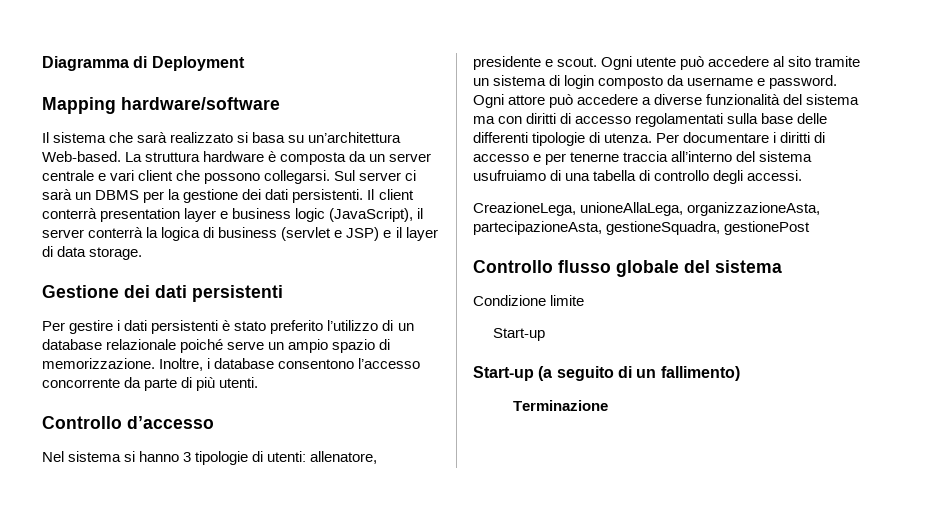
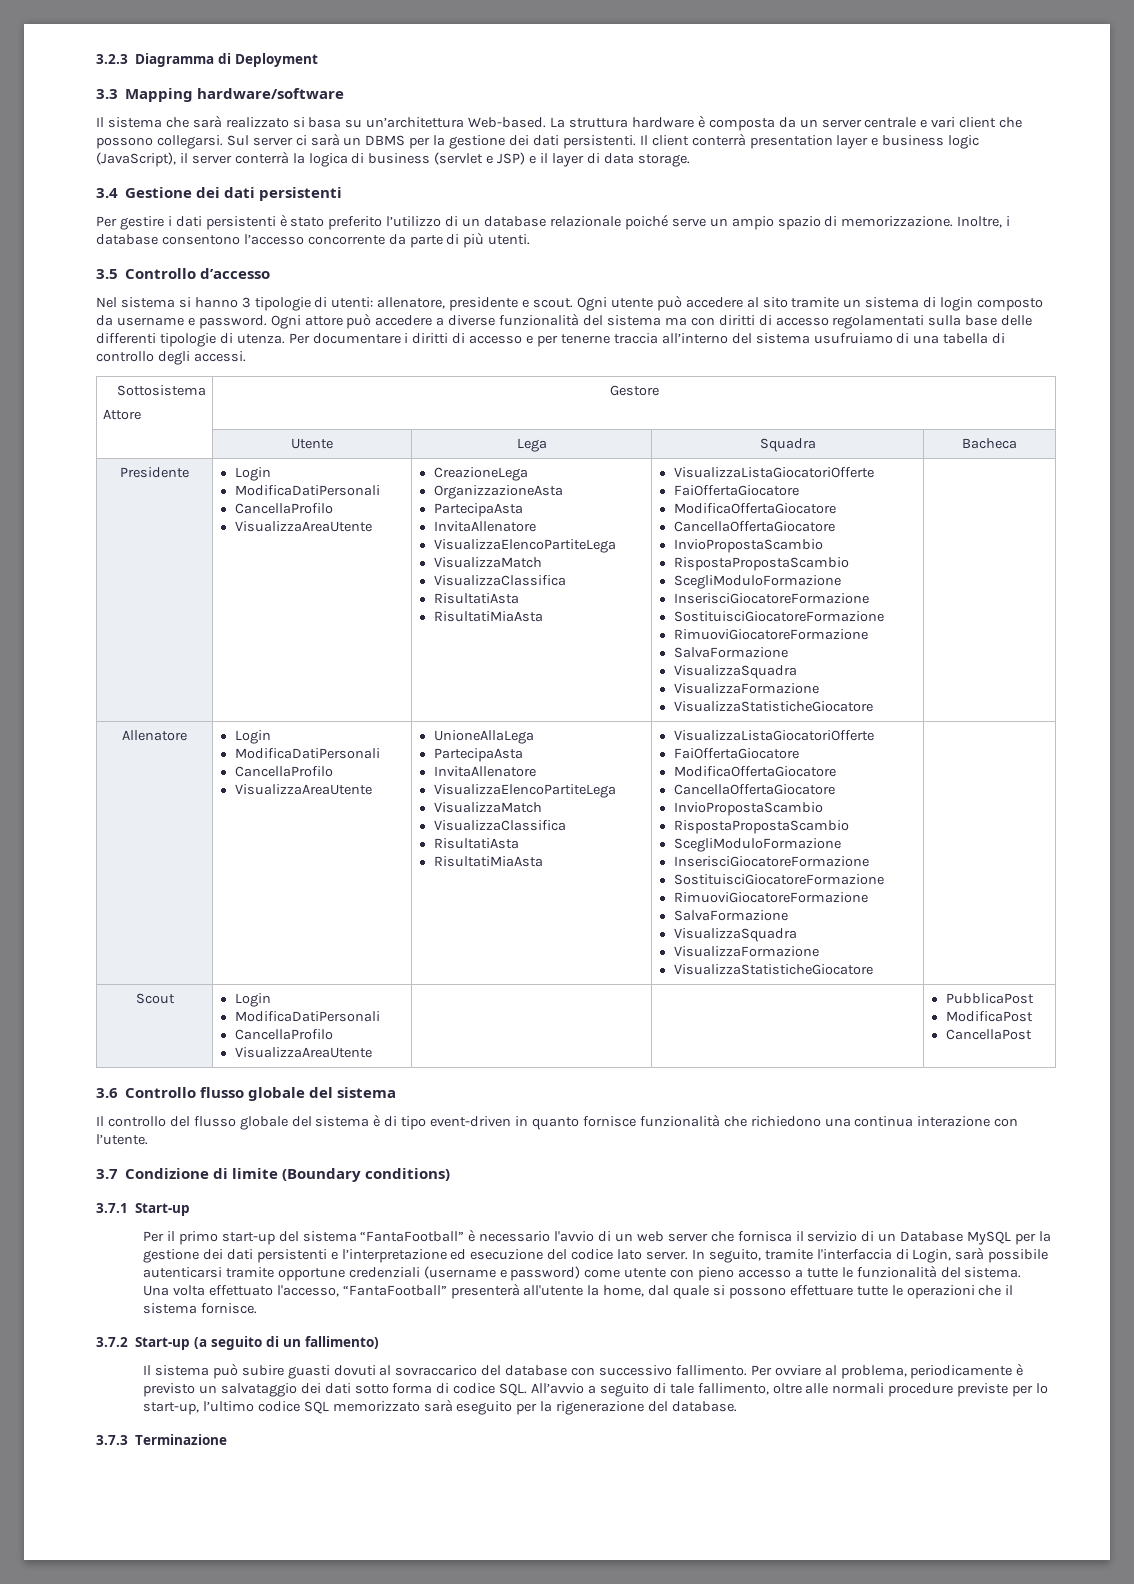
(42, 63) none -> [96,54,128,64] 3.2.3
(245, 63) none -> [96,89,118,99] 3.3
(143, 253) none -> [96,188,118,198] 3.4
(259, 382) none -> [96,269,118,279] 3.5
[473,202,821,216] [473,221,811,235] // CreazioneLega, unioneAllaLega, organizzazioneAsta, partecipazioneAsta, gestioneSquadra, gestionePost // -> [117,385,207,396] [102,409,141,420] [609,385,659,396] [291,438,333,449] [516,438,547,452] [759,438,816,452] [962,438,1017,449] [120,467,189,478] [234,467,271,481] [234,485,380,496] [234,503,333,514] [234,521,372,532] [433,467,528,481] [433,485,563,499] [433,503,523,517] [433,521,536,532] [433,539,616,553] [433,557,542,568] [433,575,566,586] [433,593,519,604] [433,611,543,622] [673,467,874,478] [673,485,799,496] [673,503,836,514] [673,521,835,532] [673,539,823,553] [673,557,849,571] [673,575,841,589] [673,593,869,604] [673,611,884,622] [673,629,868,640] [673,647,788,658] [673,665,797,679] [673,683,819,694] [673,701,873,712] [122,730,187,741] [234,730,271,744] [234,748,380,759] [234,766,333,777] [234,784,372,795] [433,730,534,744] [433,748,523,762] [433,766,536,777] [433,784,616,798] [433,802,542,813] [433,820,566,831] [433,838,519,849] [433,856,543,867] [673,730,874,741] [673,748,799,759] [673,766,836,777] [673,784,835,795] [673,802,823,816] [673,820,849,834] [673,838,841,852] [673,856,869,867] [673,874,884,885] [673,892,868,903] [673,910,788,921] [673,928,797,942] [673,946,819,957] [673,964,873,975] [135,993,175,1004] [234,993,271,1007] [234,1011,380,1022] [234,1029,333,1040] [234,1047,372,1058] [945,993,1034,1004] [945,1011,1033,1022] [945,1029,1032,1040] [96,1088,118,1098] // Sottosistema // Attore | Gestore // | Utente | Lega | Squadra | Bacheca // Presidente | Login // ModificaDatiPersonali // CancellaProfilo // VisualizzaAreaUtente | CreazioneLega // OrganizzazioneAsta // PartecipaAsta // InvitaAllenatore // VisualizzaElencoPartiteLega // VisualizzaMatch // VisualizzaClassifica // RisultatiAsta // RisultatiMiaAsta | VisualizzaListaGiocatoriOfferte // FaiOffertaGiocatore // ModificaOffertaGiocatore // CancellaOffertaGiocatore // InvioPropostaScambio // RispostaPropostaScambio // ScegliModuloFormazione // InserisciGiocatoreFormazione // SostituisciGiocatoreFormazione // RimuoviGiocatoreFormazione // SalvaFormazione // VisualizzaSquadra // VisualizzaFormazione // VisualizzaStatisticheGiocatore | // Allenatore | Login // ModificaDatiPersonali // CancellaProfilo // VisualizzaAreaUtente | UnioneAllaLega // PartecipaAsta // InvitaAllenatore // VisualizzaElencoPartiteLega // VisualizzaMatch // VisualizzaClassifica // RisultatiAsta // RisultatiMiaAsta | VisualizzaListaGiocatoriOfferte // FaiOffertaGiocatore // ModificaOffertaGiocatore // CancellaOffertaGiocatore // InvioPropostaScambio // RispostaPropostaScambio // ScegliModuloFormazione // InserisciGiocatoreFormazione // SostituisciGiocatoreFormazione // RimuoviGiocatoreFormazione // SalvaFormazione // VisualizzaSquadra // VisualizzaFormazione // VisualizzaStatisticheGiocatore | // Scout | Login // ModificaDatiPersonali // CancellaProfilo // VisualizzaAreaUtente | | | PubblicaPost // ModificaPost // CancellaPost // 3.6
[473,295,585,306] [492,328,545,341] Condizione limite // Start-up // -> [96,1114,1019,1130] [96,1134,148,1145] [96,1168,451,1182] [96,1203,191,1216] [142,1229,1051,1245] [142,1247,1049,1263] [142,1265,1022,1281] [142,1283,1014,1299] [142,1303,257,1314] [96,1337,128,1347] Il controllo del flusso globale del sistema è di tipo event-driven in quanto fornisce funzionalità che richiedono una continua interazione con l’utente. // 3.7 Condizione di limite (Boundary conditions) // 3.7.1 Start-up // Per il primo start-up del sistema “FantaFootball” è necessario l'avvio di un web server che fornisca il servizio di un Database MySQL per la gestione dei dati persistenti e l’interpretazione ed esecuzione del codice lato server. In seguito, tramite l'interfaccia di Login, sarà possibile autenticarsi tramite opportune credenziali (username e password) come utente con pieno accesso a tutte le funzionalità del sistema. // Una volta effettuato l'accesso, “FantaFootball” presenterà all'utente la home, dal quale si possono effettuare tutte le operazioni che il sistema fornisce. // 3.7.2
(740, 373) none -> [142,1363,1024,1379] [142,1383,1049,1397] [142,1399,737,1415] [96,1435,128,1445] Il sistema può subire guasti dovuti al sovraccarico del database con successivo fallimento. Per ovviare al problema, periodicamente è previsto un salvataggio dei dati sotto forma di codice SQL. All’avvio a seguito di tale fallimento, oltre alle normali procedure previste per lo start-up, l’ultimo codice SQL memorizzato sarà eseguito per la rigenerazione del database. // 3.7.3

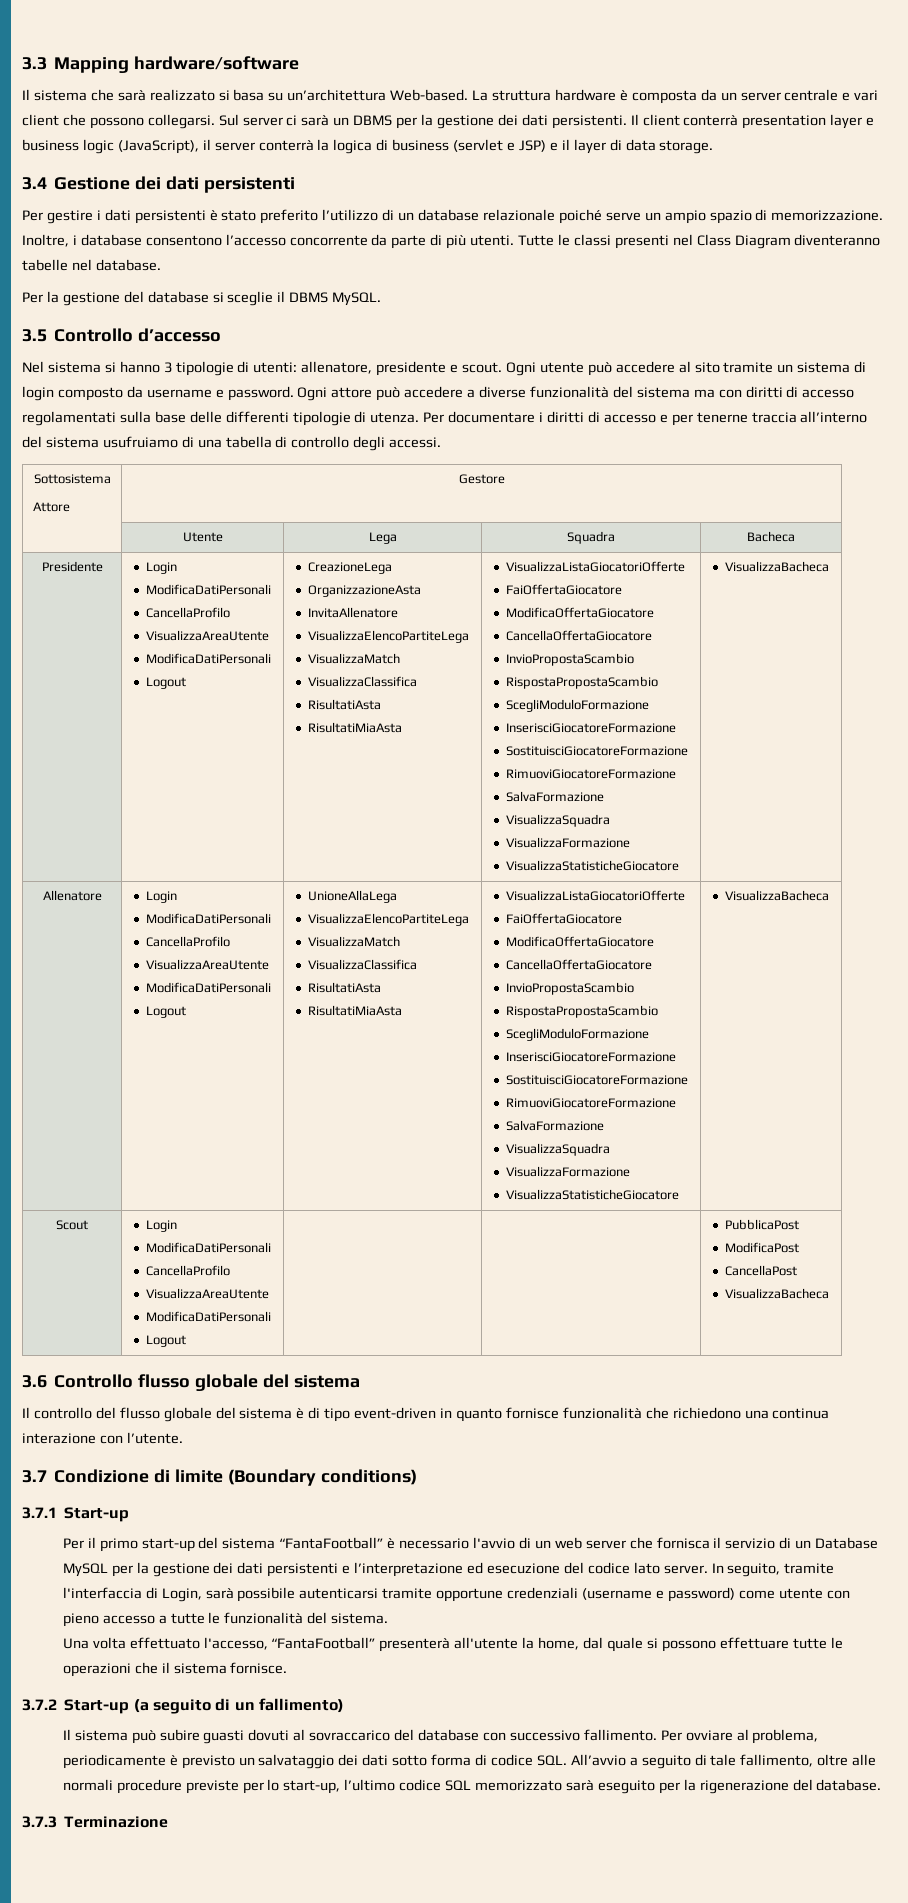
[96,53,319,67] 3.2.3 Diagramma di Deployment // -> (22, 63) none
(531, 239) none -> [518,234,881,249] [22,259,161,271] [22,291,382,306] Tutte le classi presenti nel Class Diagram diventeranno tabelle nel database. // Per la gestione del database si sceglie il DBMS MySQL.
(372, 526) none -> [146,653,272,664] [146,677,187,689] // ModificaDatiPersonali // Logout
[433,503,523,517] // PartecipaAsta -> (422, 591) none
(873, 706) none -> [725,561,830,572] VisualizzaBacheca
(372, 789) none -> [146,982,272,993] [146,1006,187,1018] // ModificaDatiPersonali // Logout
[433,748,523,762] [433,766,536,777] // PartecipaAsta // InvitaAllenatore -> (398, 896) none
(873, 969) none -> [725,890,830,901] VisualizzaBacheca
(372, 1052) none -> [146,1311,272,1322] [146,1335,187,1347] // ModificaDatiPersonali // Logout
(1032, 1034) none -> [725,1288,830,1299] // VisualizzaBacheca

